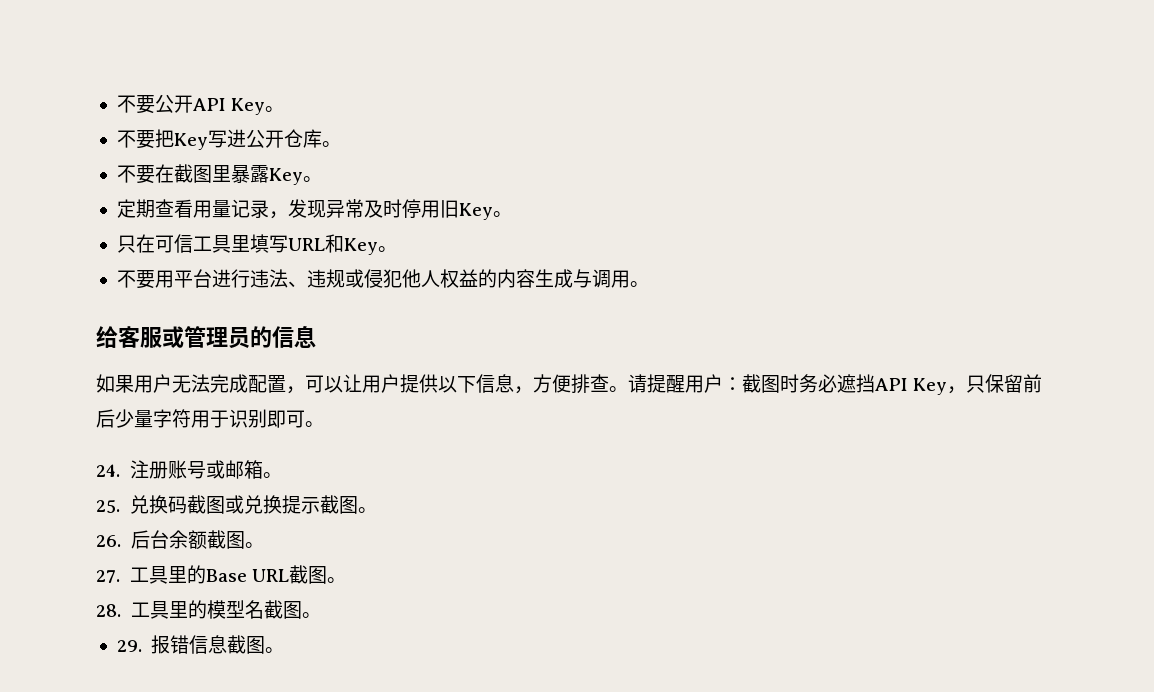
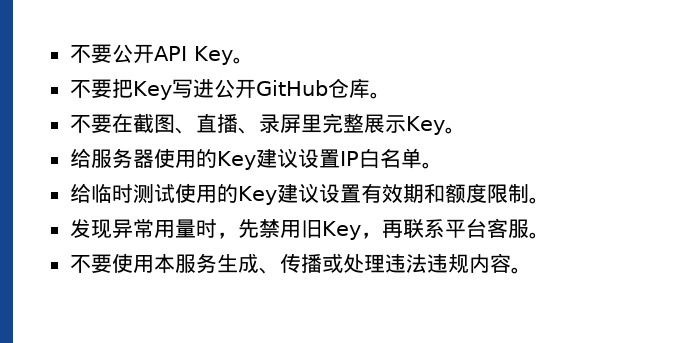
(284, 139) none -> [255,80,328,96] GitHub
[211,165,322,185] [116,199,512,220] [116,234,397,255] [116,269,649,289] [96,325,316,349] [96,374,1043,395] [96,409,324,428] [96,460,282,479] [96,495,377,514] [96,530,264,549] [96,565,346,584] [96,600,321,619] [116,635,266,654] 里暴露Key。 // 定期查看用量记录，发现异常及时停用旧Key。 // 只在可信工具里填写URL和Key。 // 不要用平台进行违法、违规或侵犯他人权益的内容生成与调用。 // 给客服或管理员的信息 // 如果用户无法完成配置，可以让用户提供以下信息，方便排查。请提醒用户：截图时务必遮挡API Key，只保留前后少量字符用于识别即可。 // 24.注册账号或邮箱。 // 25.兑换码截图或兑换提示截图。 // 26.后台余额截图。 // 27.工具里的Base URL截图。 // 28.工具里的模型名截图。 // 29.报错信息截图 -> [174,113,466,135] [69,148,443,170] [69,183,550,205] [69,218,550,240] [69,253,511,274] 、直播、录屏里完整展示Key。 // 给服务器使用的Key建议设置IP白名单。 // 给临时测试使用的Key建议设置有效期和额度限制。 // 发现异常用量时，先禁用旧Key，再联系平台客服。 // 不要使用本服务生成、传播或处理违法违规内容

